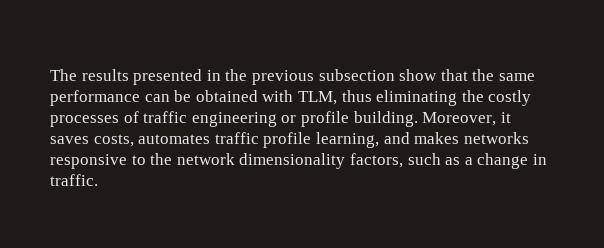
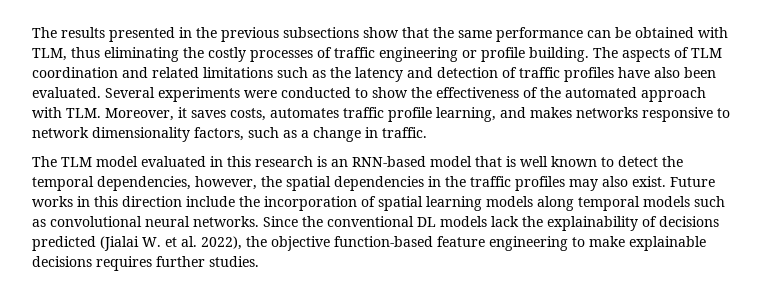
[318,69,395,81] subsection -> [283,27,359,38] subsections
(418, 119) none -> [593,47,722,62] [32,67,716,82] [32,87,706,102] [32,107,101,118] The aspects of TLM coordination and related limitations such as the latency and detection of traffic profiles have also been evaluated. Several experiments were conducted to show the effectiveness of the automated approach with TLM.
[150,153,173,165] the -> (730, 113) none
(98, 180) none -> [32,156,683,167] [32,176,715,191] [32,196,725,211] [32,216,719,231] [32,236,706,251] [32,256,259,271] // The TLM model evaluated in this research is an RNN-based model that is well known to detect the temporal dependencies, however, the spatial dependencies in the traffic profiles may also exist. Future works in this direction include the incorporation of spatial learning models along temporal models such as convolutional neural networks. Since the conventional DL models lack the explainability of decisions predicted (Jialai W. et al. 2022), the objective function-based feature engineering to make explainable decisions requires further studies.

